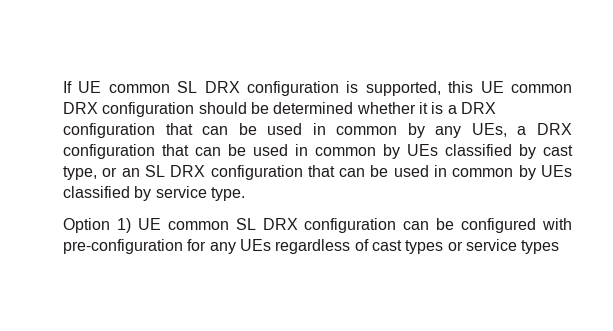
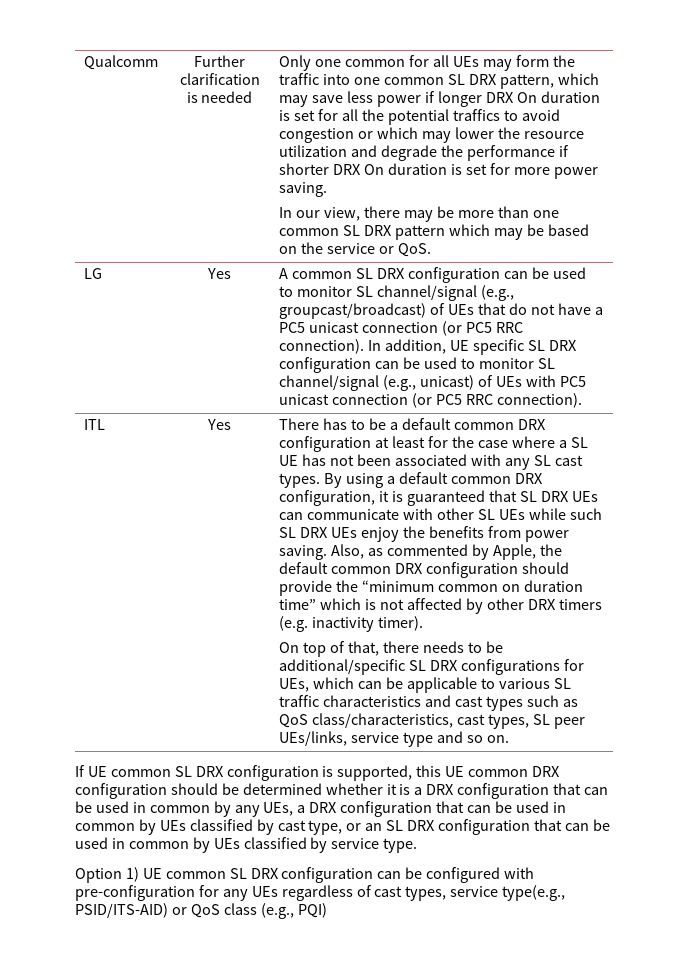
(63, 87) none -> [84,55,159,70] [194,55,245,67] [179,73,260,85] [186,91,253,103] [279,55,575,71] [279,73,599,89] [279,91,600,107] [279,109,560,125] [279,127,584,143] [279,145,569,161] [279,163,598,179] [279,182,328,197] [279,206,559,222] [279,224,589,240] [279,242,432,257] [84,268,103,279] [207,268,231,279] [279,267,586,283] [279,285,515,301] [279,303,603,319] [279,321,523,336] [279,339,577,355] [279,357,555,373] [279,375,586,391] [279,393,582,408] [84,419,106,430] [207,419,231,430] [279,418,546,430] [279,436,588,452] [279,454,583,470] [279,472,543,488] [279,490,598,506] [279,508,602,520] [279,526,569,542] [279,544,562,560] [279,562,570,578] [279,580,583,596] [279,598,602,614] [279,616,424,632] [279,641,503,657] [279,659,585,675] [279,677,571,693] [279,695,578,711] [279,713,585,729] [279,731,509,747] Qualcomm | Further clarification is needed | Only one common for all UEs may form the traffic into one common SL DRX pattern, which may save less power if longer DRX On duration is set for all the potential traffics to avoid congestion or which may lower the resource utilization and degrade the performance if shorter DRX On duration is set for more power saving. // In our view, there may be more than one common SL DRX pattern which may be based on the service or QoS. // LG | Yes | A common SL DRX configuration can be used to monitor SL channel/signal (e.g., groupcast/broadcast) of UEs that do not have a PC5 unicast connection (or PC5 RRC connection). In addition, UE specific SL DRX configuration can be used to monitor SL channel/signal (e.g., unicast) of UEs with PC5 unicast connection (or PC5 RRC connection). // ITL | Yes | There has to be a default common DRX configuration at least for the case where a SL UE has not been associated with any SL cast types. By using a default common DRX configuration, it is guaranteed that SL DRX UEs can communicate with other SL UEs while such SL DRX UEs enjoy the benefits from power saving. Also, as commented by Apple, the default common DRX configuration should provide the “minimum common on duration time” which is not affected by other DRX timers (e.g. inactivity timer). // On top of that, there needs to be additional/specific SL DRX configurations for UEs, which can be applicable to various SL traffic characteristics and cast types such as QoS class/characteristics, cast types, SL peer UEs/links, service type and so on. //
[405,239,560,254] types or service types -> [405,885,566,901] [75,903,327,919] types, service type(e.g., PSID/ITS-AID) or QoS class (e.g., PQI)

